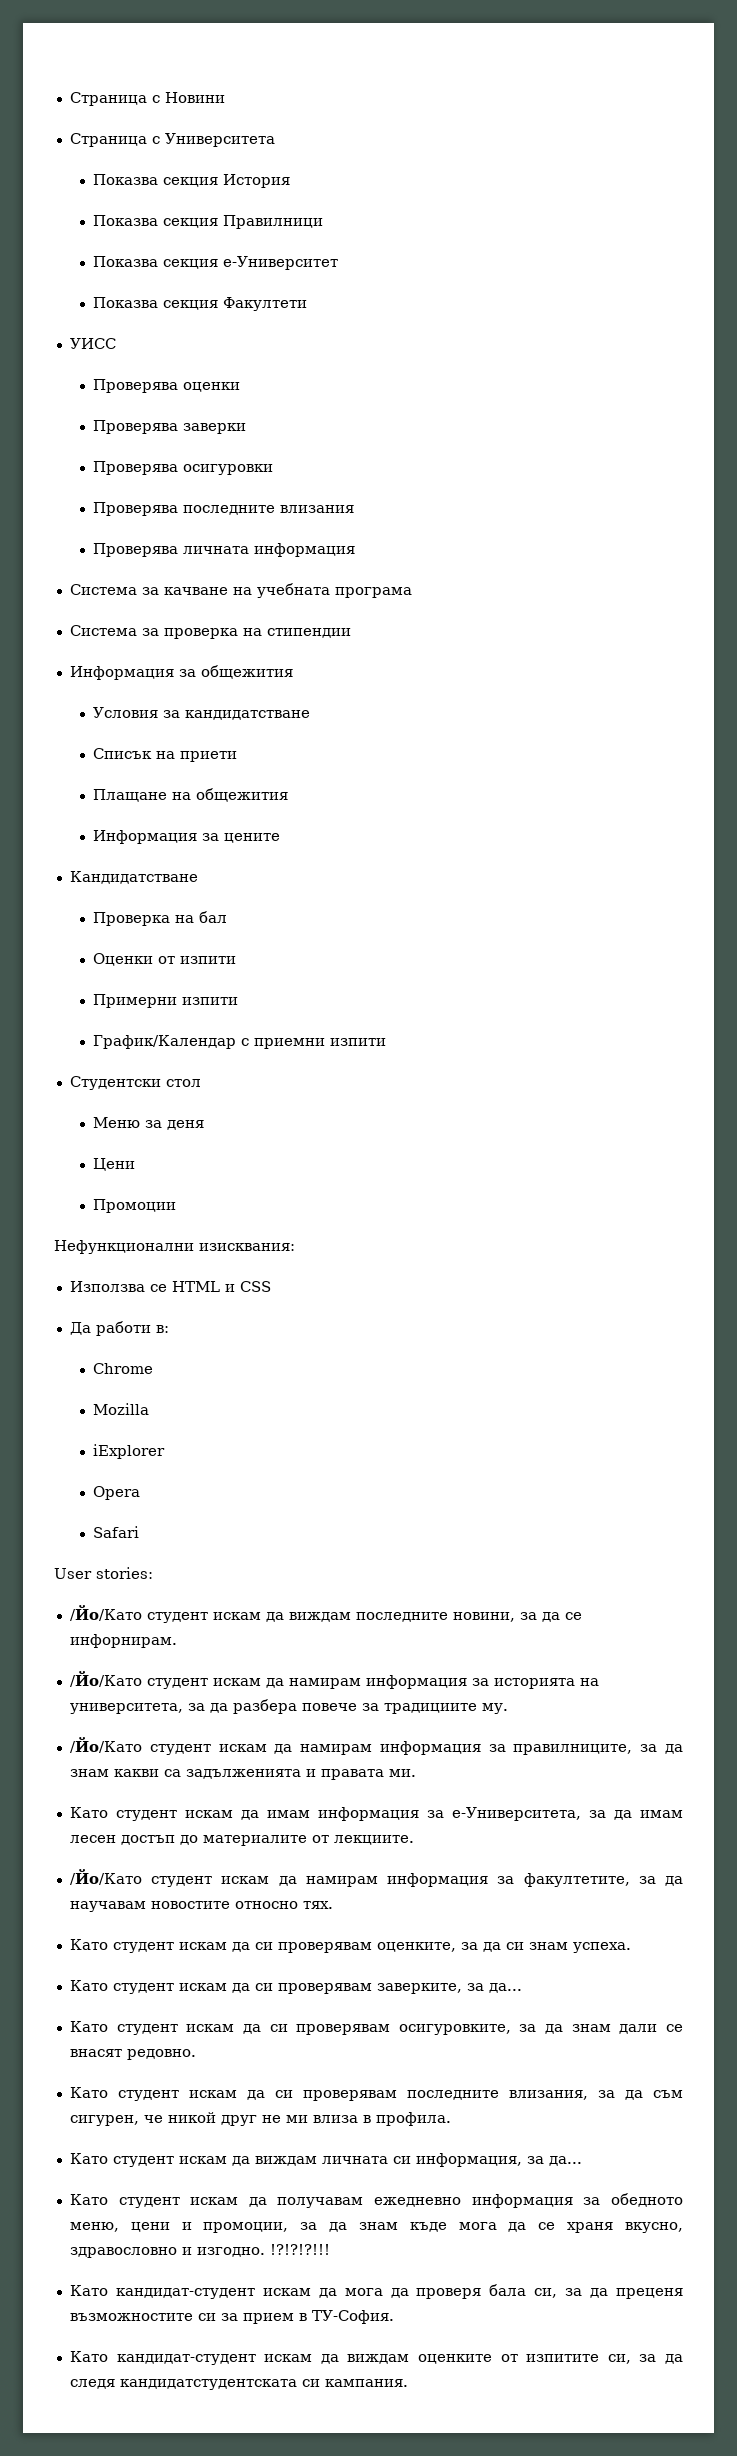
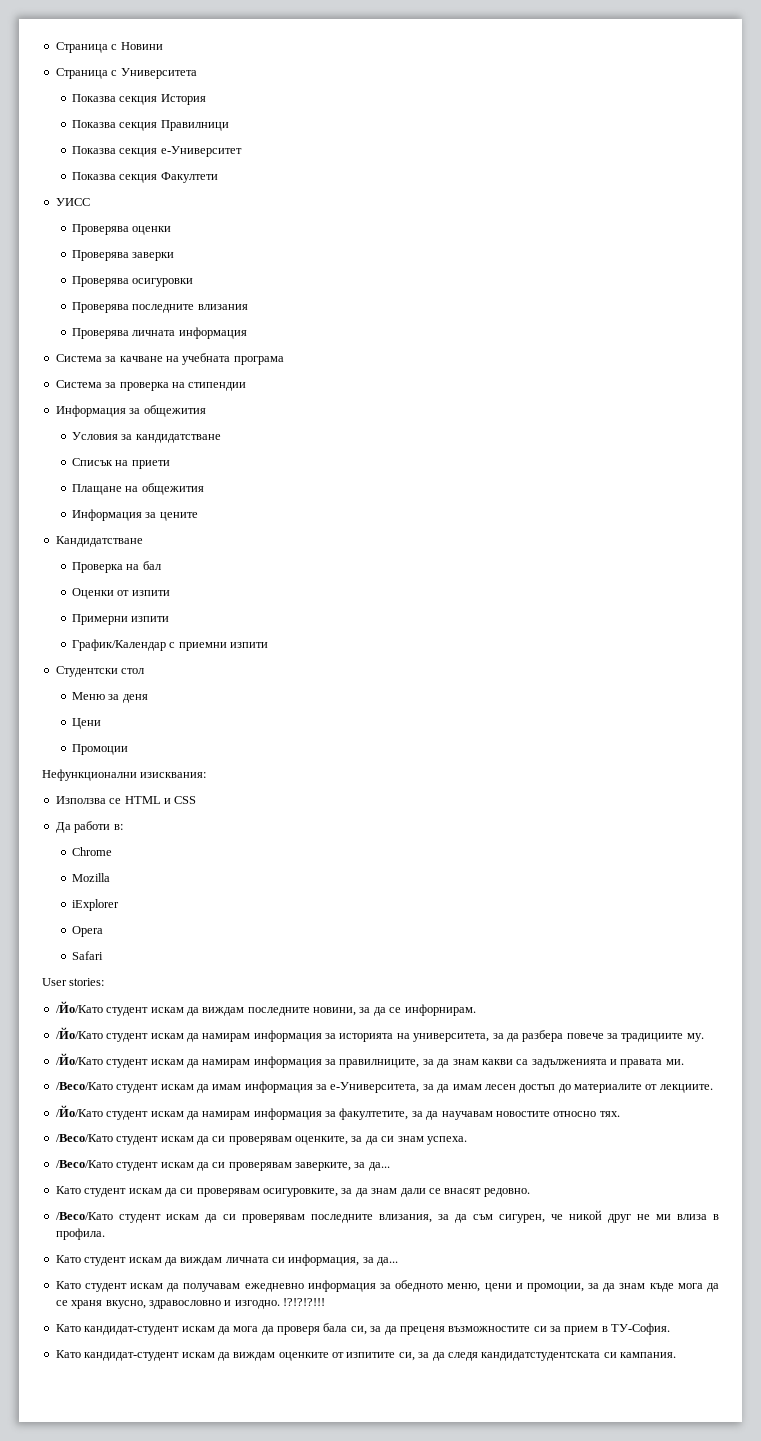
[69,1807,108,1818] Като -> [55,1082,113,1090] /Весо/Като
[69,1939,108,1950] Като -> [55,1134,113,1142] /Весо/Като
[69,1980,108,1991] Като -> [55,1160,113,1168] /Весо/Като
[69,2087,108,2098] Като -> [55,1212,113,1220] /Весо/Като

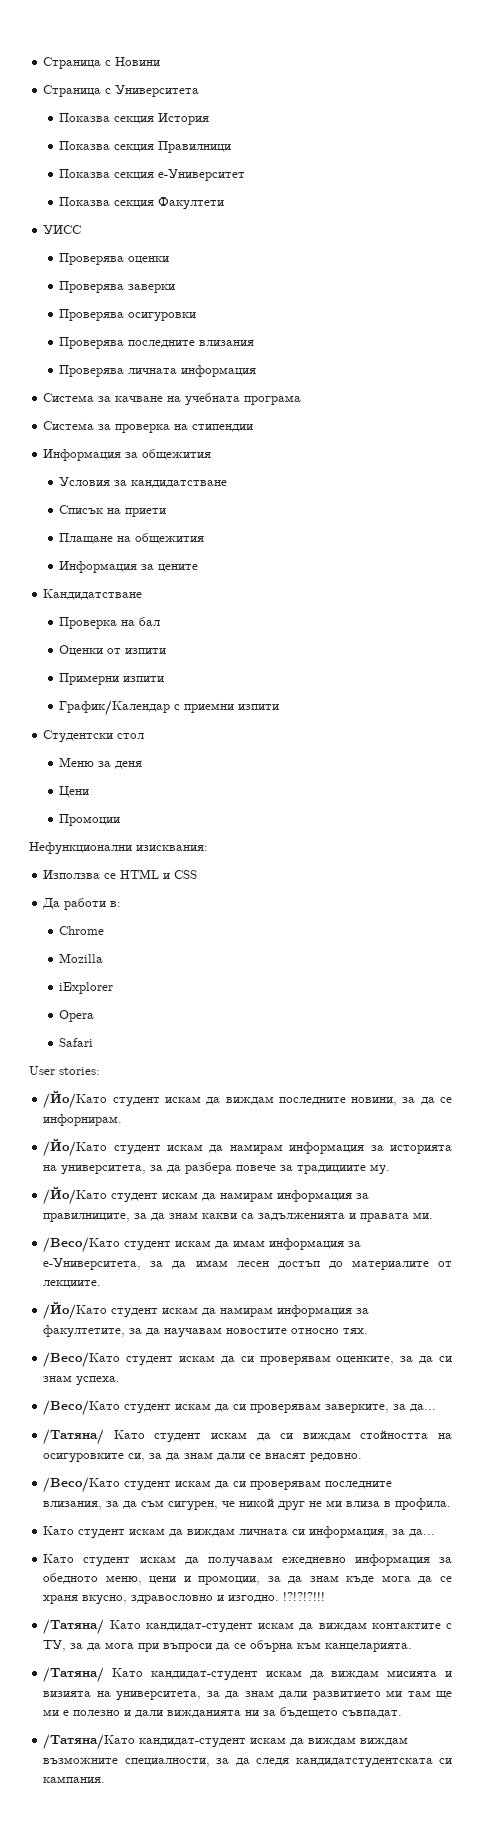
(390, 1166) none -> [43,1429,105,1445] /Татяна/
[196,1188,338,1197] проверявам осигуровките, -> [302,1430,452,1441] [43,1453,146,1463] виждам стойността на осигуровките си,
[55,1323,671,1335] [55,1350,415,1361] Като кандидат-студент искам да мога да проверя бала си, за да преценя възможностите си за прием в ТУ-София. // Като кандидат-студент искам да виждам оценките от изпитите си, -> [43,1619,452,1635] [43,1640,413,1652] [43,1667,452,1683] [43,1690,453,1701] [43,1707,403,1718] [43,1734,409,1750] [43,1757,210,1767] /Татяна/ Като кандидат-студент искам да виждам контактите с ТУ, за да мога при въпроси да се обърна към канцеларията. // /Татяна/ Като кандидат-студент искам да виждам мисията и визията на университета, за да знам дали развитието ми там ще ми е полезно и дали вижданията ни за бъдещето съвпадат. // /Татяна/Като кандидат-студент искам да виждам виждам възможните специалности,

